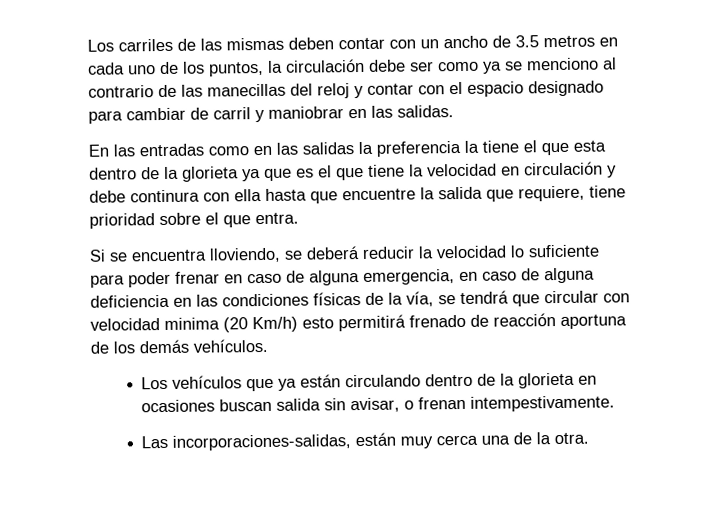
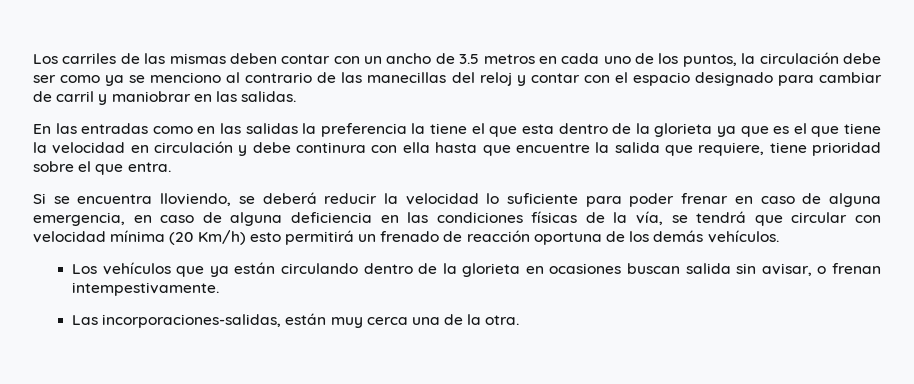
[164,317,220,330] minima -> [110,230,166,242] mínima
(406, 323) none -> [358,234,377,242] un
[560,314,627,329] aportuna -> [533,232,602,245] oportuna

